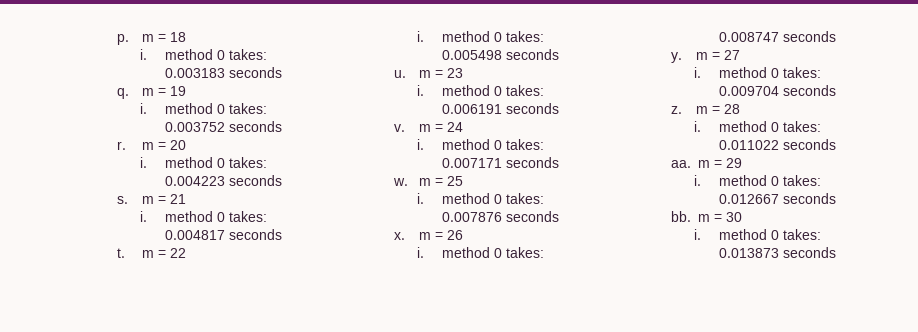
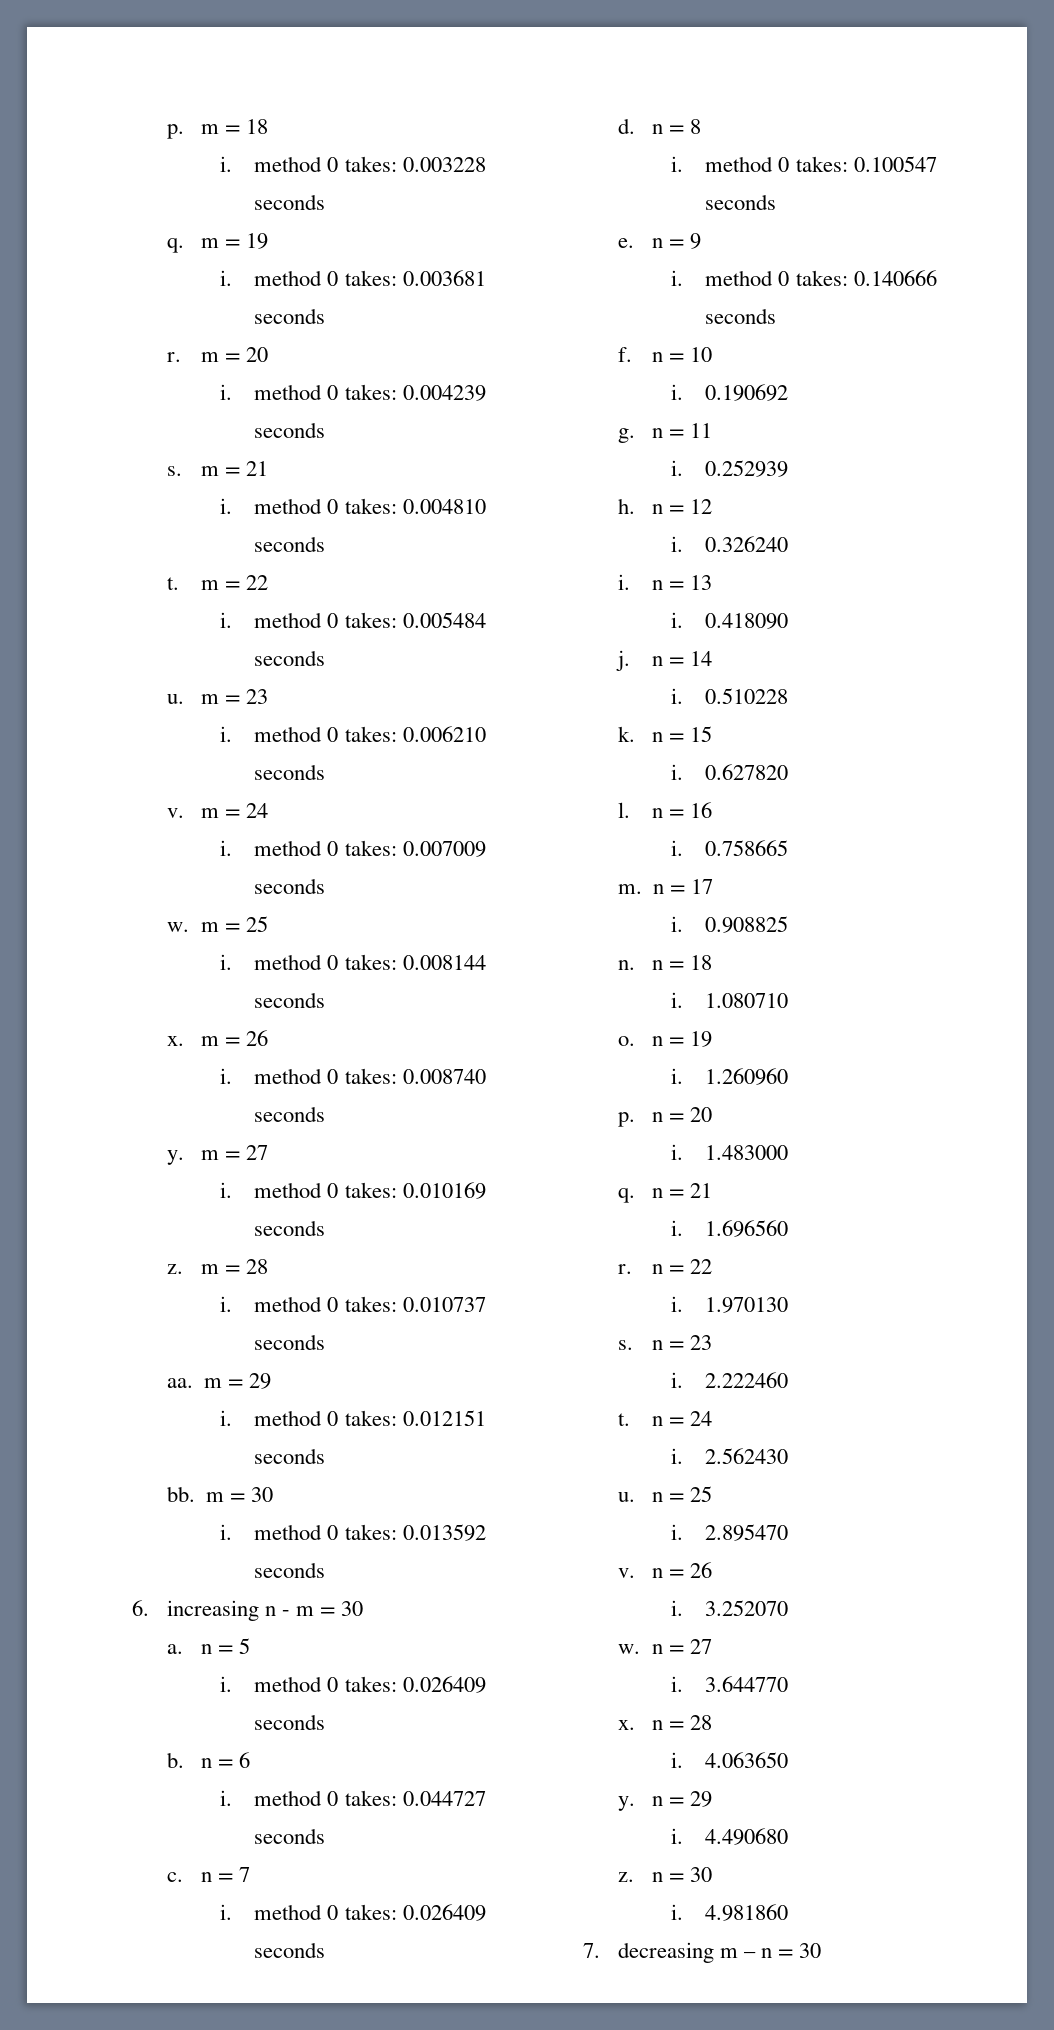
[164,68,225,78] 0.003183 -> [402,157,486,172] 0.003228
[164,122,225,132] 0.003752 -> [402,270,486,286] 0.003681
[164,176,225,186] 0.004223 -> [402,385,486,401] 0.004239
[164,230,225,240] 0.004817 -> [402,499,486,514] 0.004810
[441,50,502,60] 0.005498 -> [402,612,486,628] 0.005484
[441,104,502,114] 0.006191 -> [402,726,486,742] 0.006210
[441,158,502,168] 0.007171 -> [402,841,486,857] 0.007009
[441,212,502,222] 0.007876 -> [402,955,486,970] 0.008144
[718,32,779,42] 0.008747 -> [402,1069,486,1084] 0.008740
[718,86,779,96] 0.009704 -> [402,1182,486,1199] 0.010169
[718,140,779,150] 0.011022 -> [402,1297,486,1312] 0.010737
[718,194,779,204] 0.012667 -> [402,1410,486,1426] 0.012151
[718,247,836,258] 0.013873 seconds -> [402,1524,486,1541] [254,1562,326,1578] [132,1600,363,1621] [166,1638,251,1654] [220,1676,486,1693] [254,1714,326,1730] [166,1752,251,1768] [220,1790,486,1806] [254,1828,326,1844] [166,1867,251,1882] [220,1904,486,1921] [254,1942,326,1958] [617,118,702,134] [671,156,937,172] [705,194,777,210] [617,233,702,249] [671,270,937,286] [705,308,777,324] [617,347,713,362] [671,384,789,401] [617,423,713,443] [671,460,789,477] [617,498,713,514] [671,536,789,552] [617,574,713,590] [671,612,789,629] [615,650,713,671] [671,688,789,704] [617,726,713,742] [671,764,789,780] [617,802,713,818] [671,840,789,856] [617,879,713,894] [671,916,789,933] [617,955,713,970] [671,992,789,1008] [617,1031,713,1047] [671,1068,789,1085] [617,1107,713,1127] [671,1144,789,1160] [617,1183,713,1203] [671,1220,789,1237] [617,1259,713,1274] [671,1296,789,1313] [617,1335,713,1350] [671,1372,789,1388] [617,1411,713,1426] [671,1448,789,1464] [617,1486,713,1502] [671,1524,789,1541] [617,1562,713,1578] [671,1600,789,1616] [617,1639,713,1654] [671,1676,789,1692] [617,1715,713,1730] [671,1752,789,1768] [617,1791,713,1811] [671,1828,789,1845] [617,1867,713,1882] [671,1904,789,1921] [583,1942,821,1963] 0.013592 seconds // 6. increasing n - m = 30 // a. n = 5 // i. method 0 takes: 0.026409 seconds // b. n = 6 // i. method 0 takes: 0.044727 seconds // c. n = 7 // i. method 0 takes: 0.026409 seconds // d. n = 8 // i. method 0 takes: 0.100547 seconds // e. n = 9 // i. method 0 takes: 0.140666 seconds // f. n = 10 // i. 0.190692 // g. n = 11 // i. 0.252939 // h. n = 12 // i. 0.326240 // i. n = 13 // i. 0.418090 // j. n = 14 // i. 0.510228 // k. n = 15 // i. 0.627820 // l. n = 16 // i. 0.758665 // m. n = 17 // i. 0.908825 // n. n = 18 // i. 1.080710 // o. n = 19 // i. 1.260960 // p. n = 20 // i. 1.483000 // q. n = 21 // i. 1.696560 // r. n = 22 // i. 1.970130 // s. n = 23 // i. 2.222460 // t. n = 24 // i. 2.562430 // u. n = 25 // i. 2.895470 // v. n = 26 // i. 3.252070 // w. n = 27 // i. 3.644770 // x. n = 28 // i. 4.063650 // y. n = 29 // i. 4.490680 // z. n = 30 // i. 4.981860 // 7. decreasing m – n = 30

